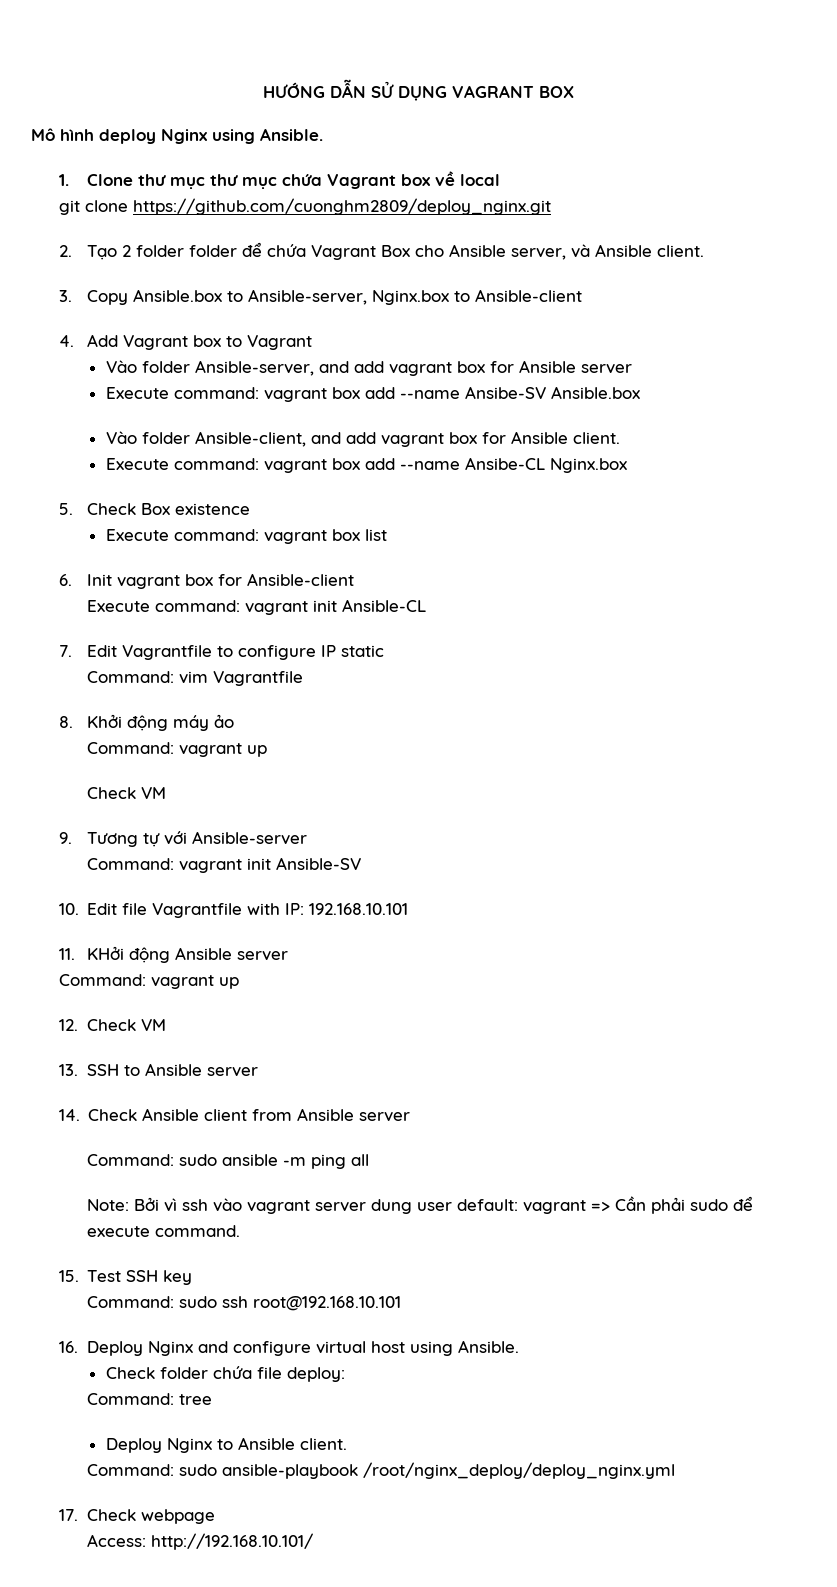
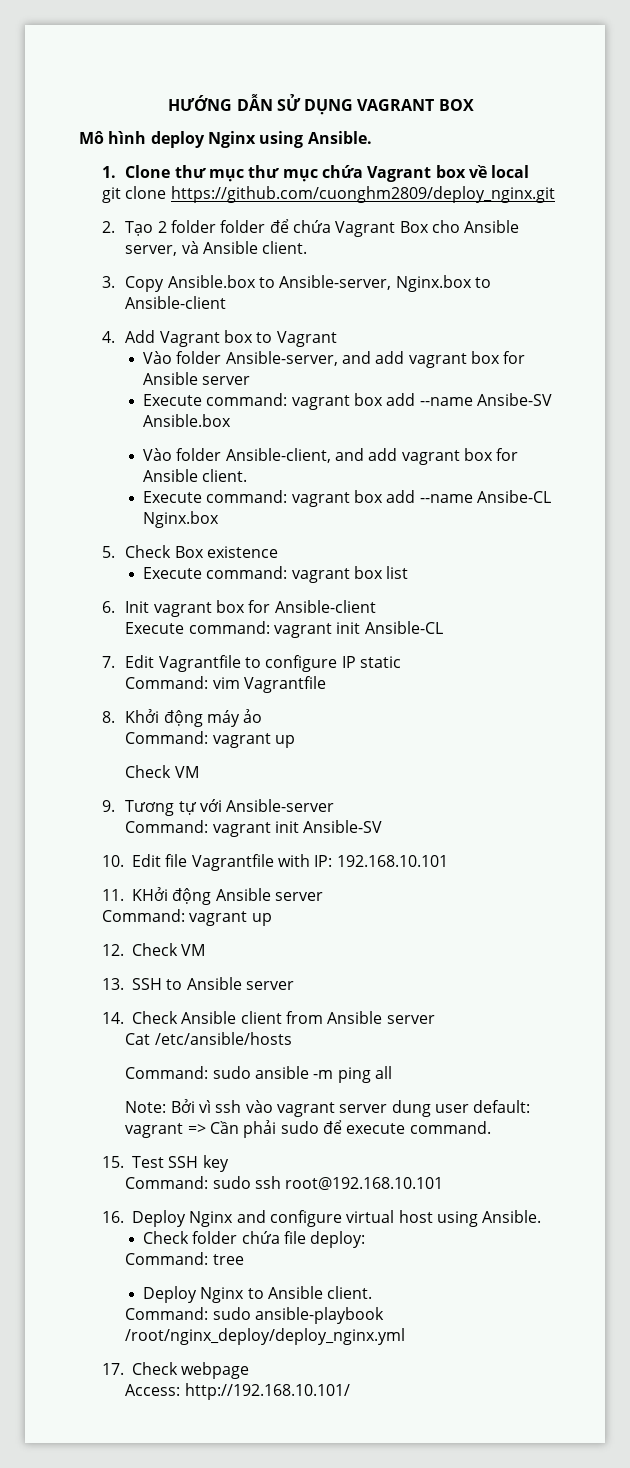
(411, 1117) none -> [125,1032,292,1045] // Cat /etc/ansible/hosts

